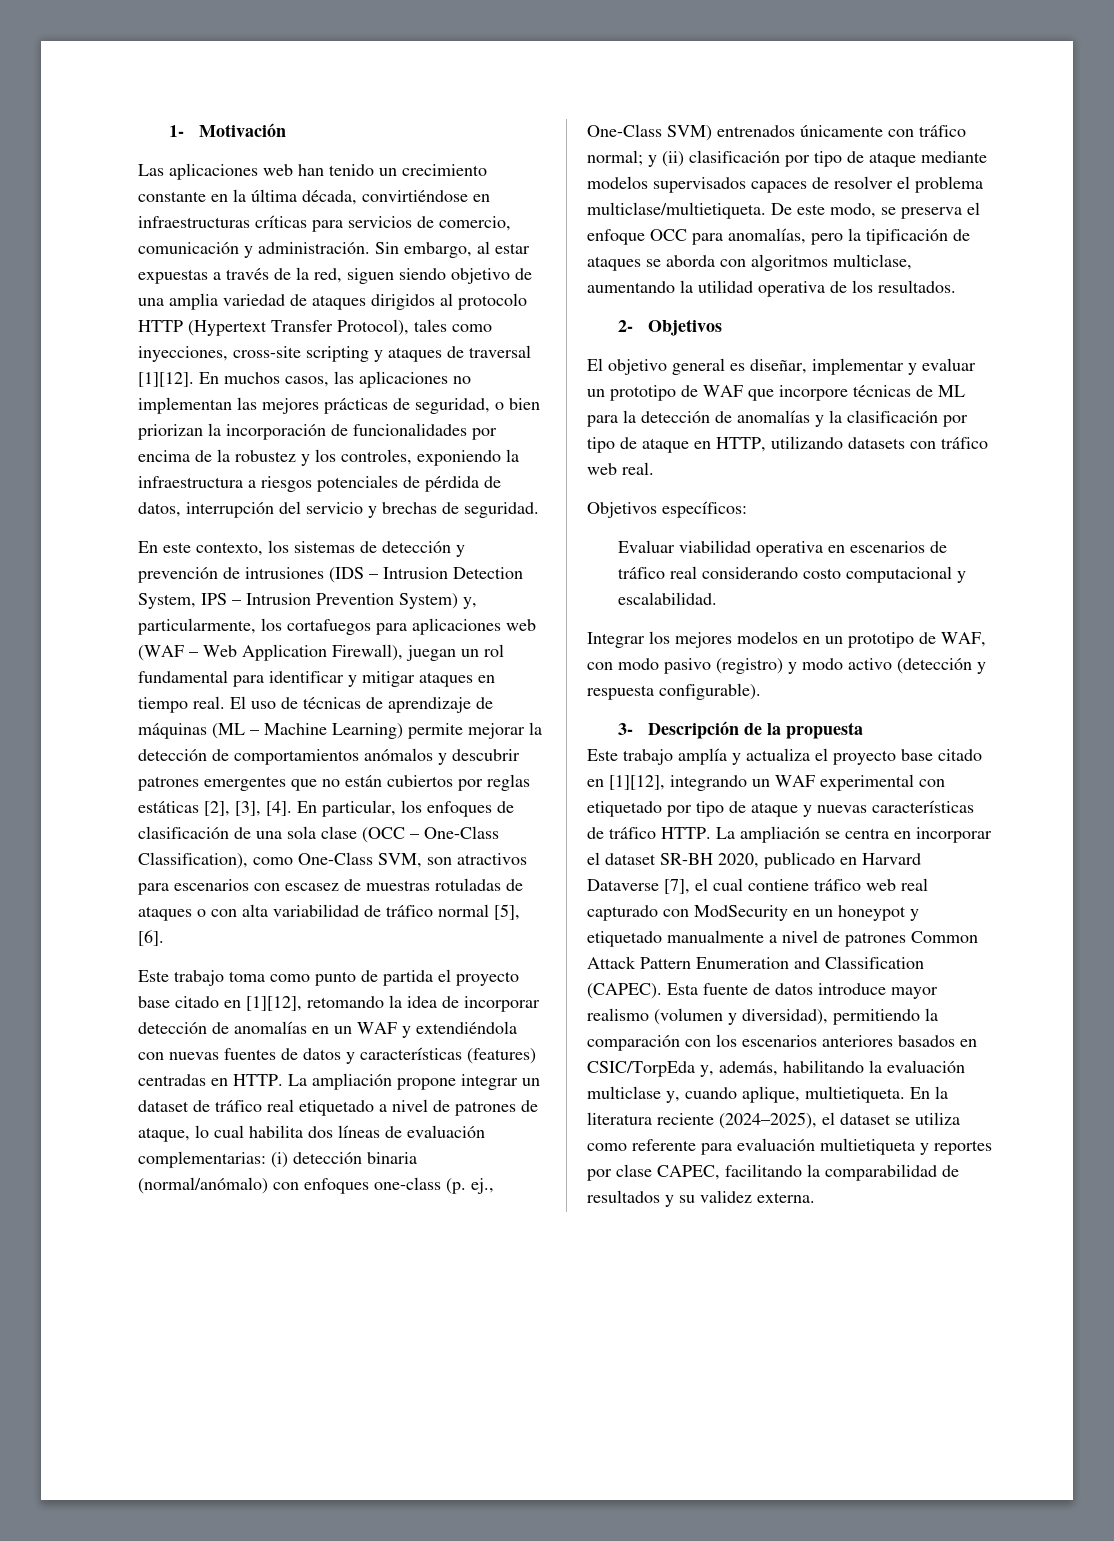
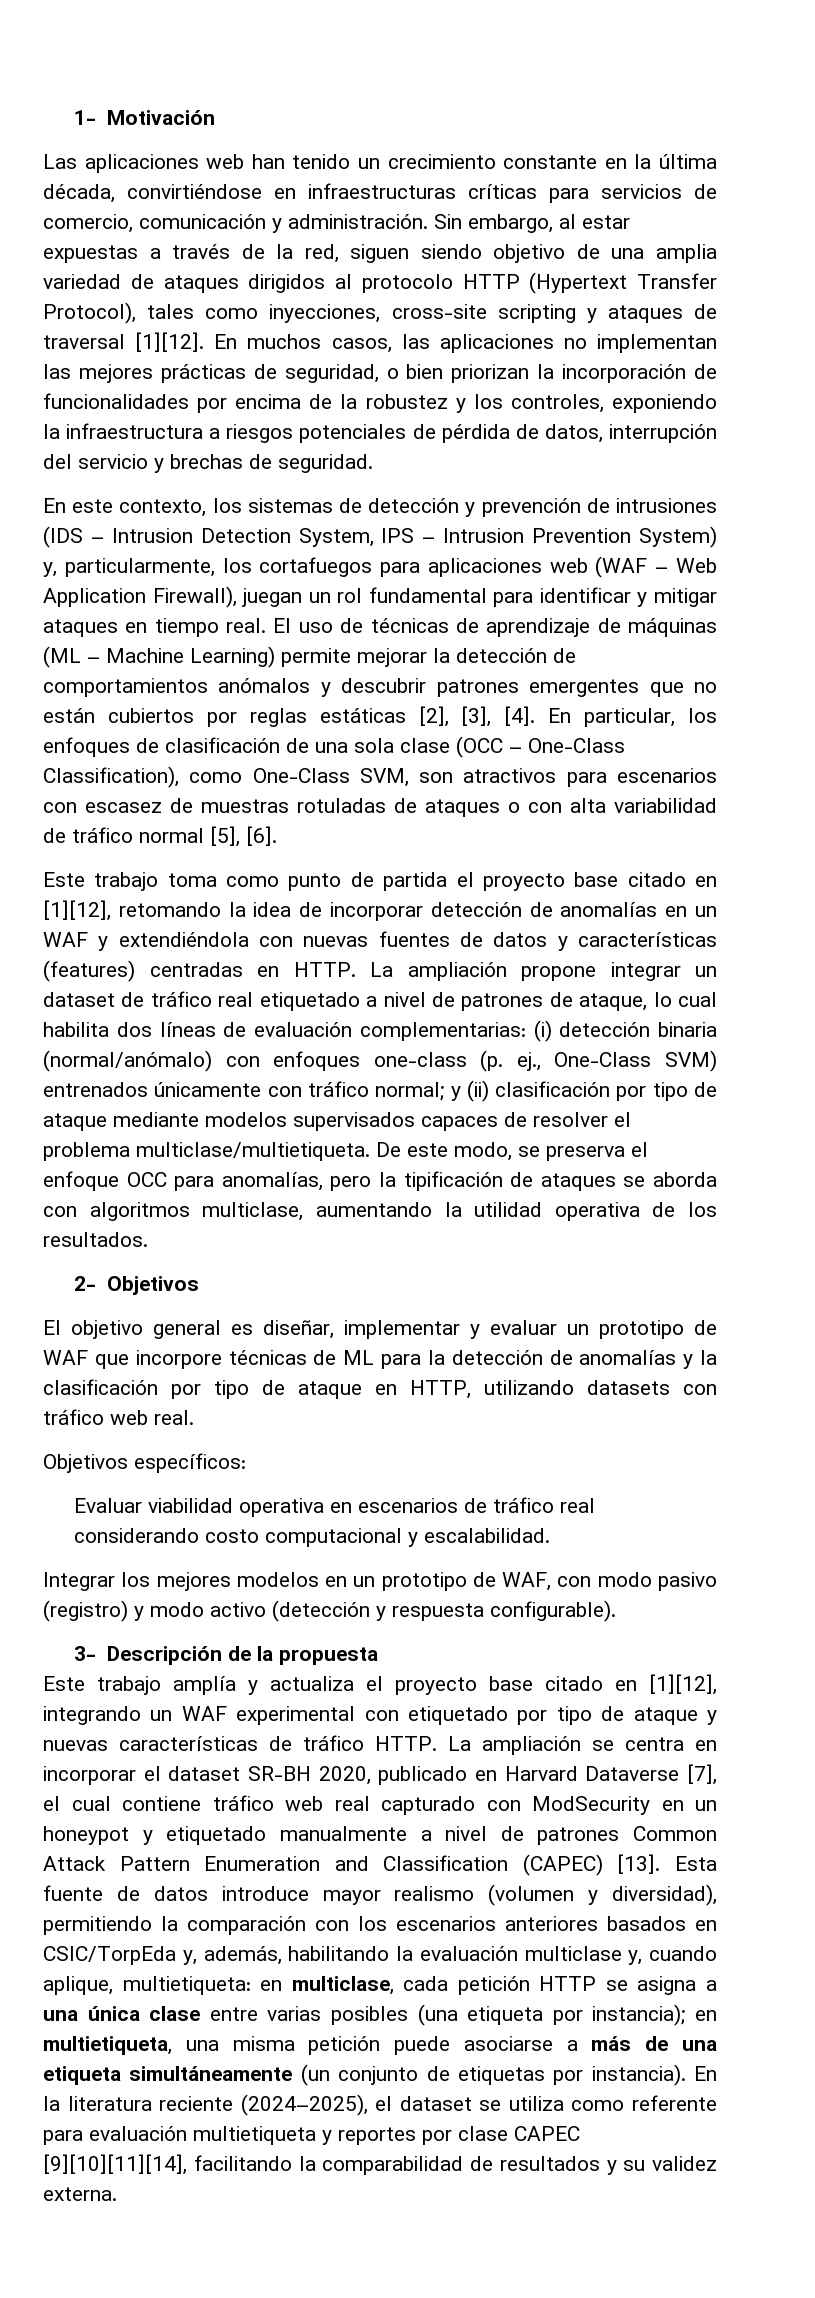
[587,983,662,999] (CAPEC). -> [522,1854,661,1876] (CAPEC) [13].
[805,1086,905,1103] multietiqueta. -> [122,1976,717,1995] [43,2004,718,2026] [43,2036,718,2055] [43,2064,686,2086] multietiqueta: en multiclase, cada petición HTTP se asigna a una única clase entre varias posibles (una etiqueta por instancia); en multietiqueta, una misma petición puede asociarse a más de una etiqueta simultáneamente (un conjunto de etiquetas por instancia).
[657,1165,720,1180] CAPEC, -> [514,2126,580,2141] [43,2154,187,2175] CAPEC [9][10][11][14],

